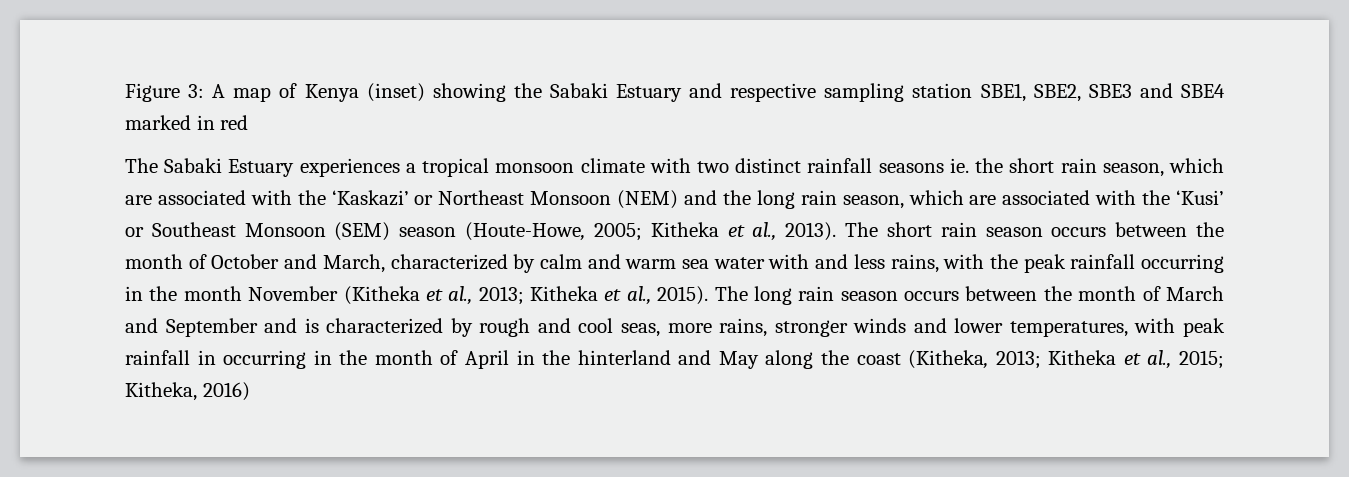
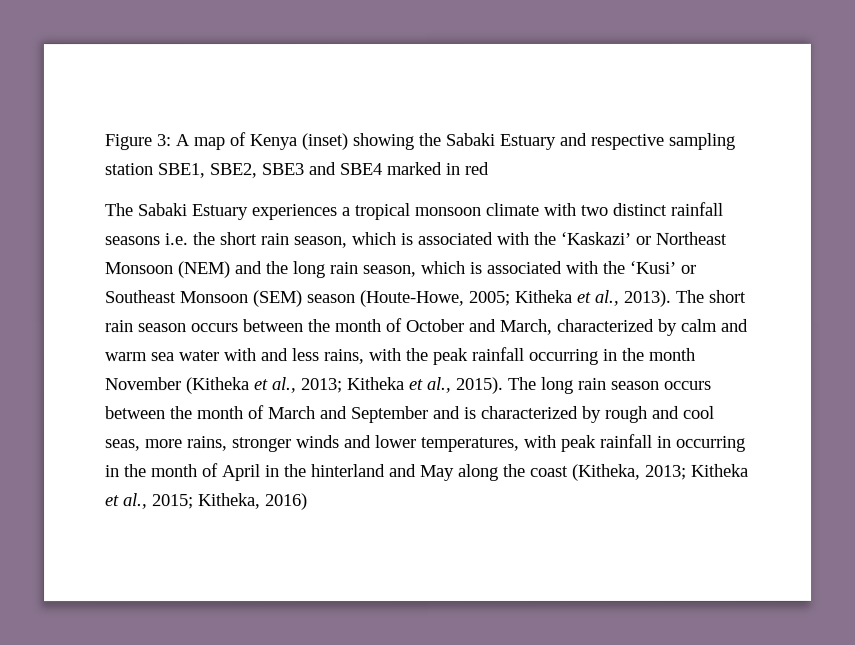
[949,158,969,173] ie. -> [164,233,188,246] i.e.
[125,195,152,205] are -> [400,233,413,246] is
[969,195,997,205] are -> [469,261,482,274] is

